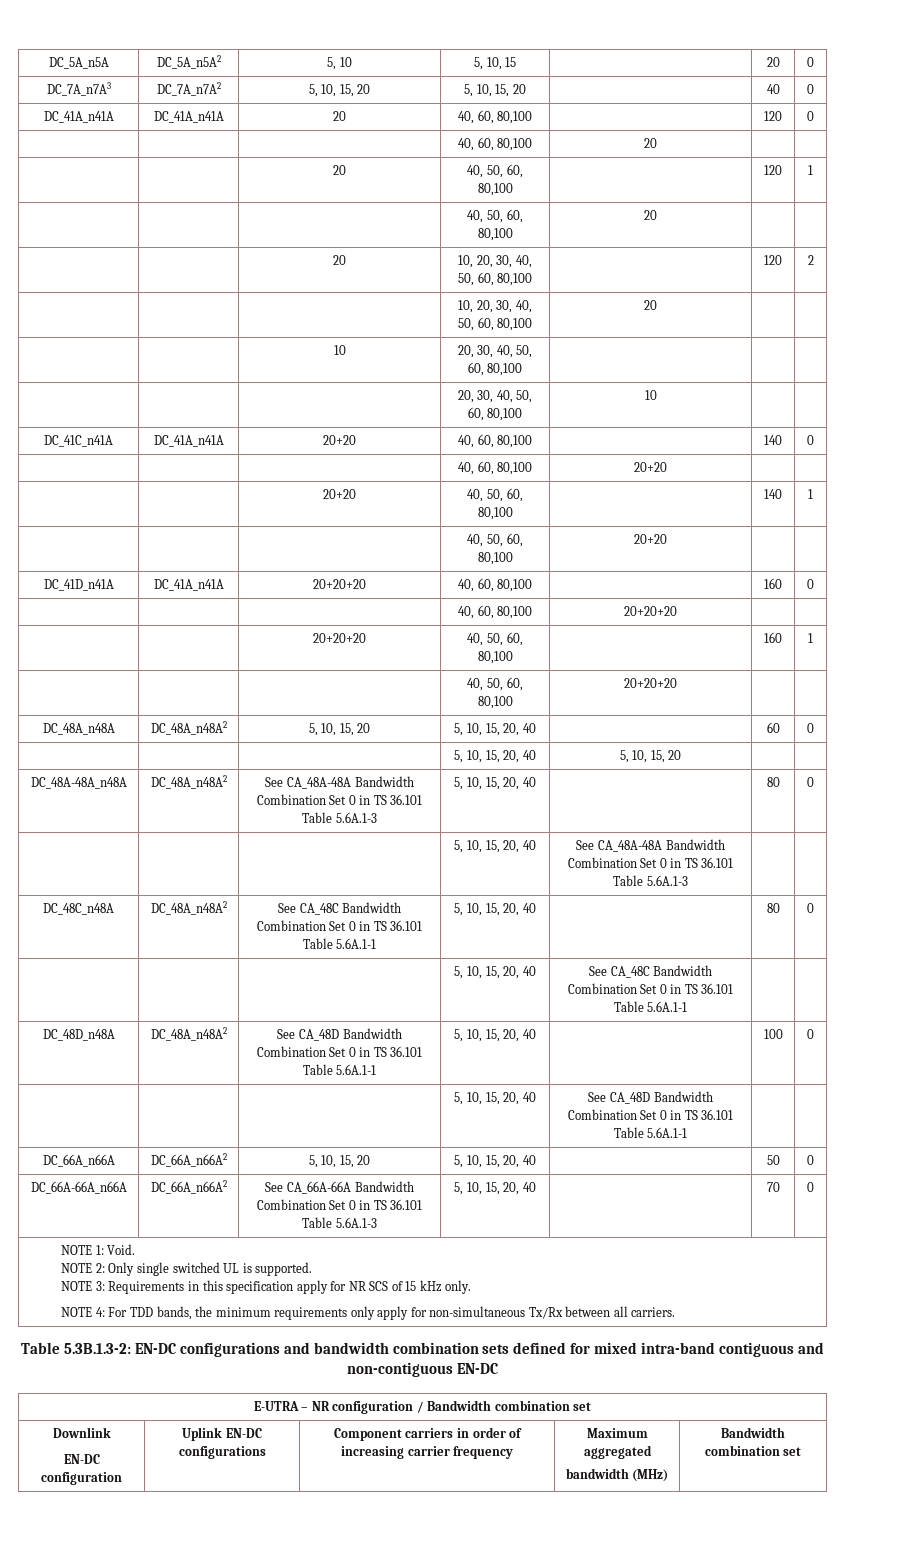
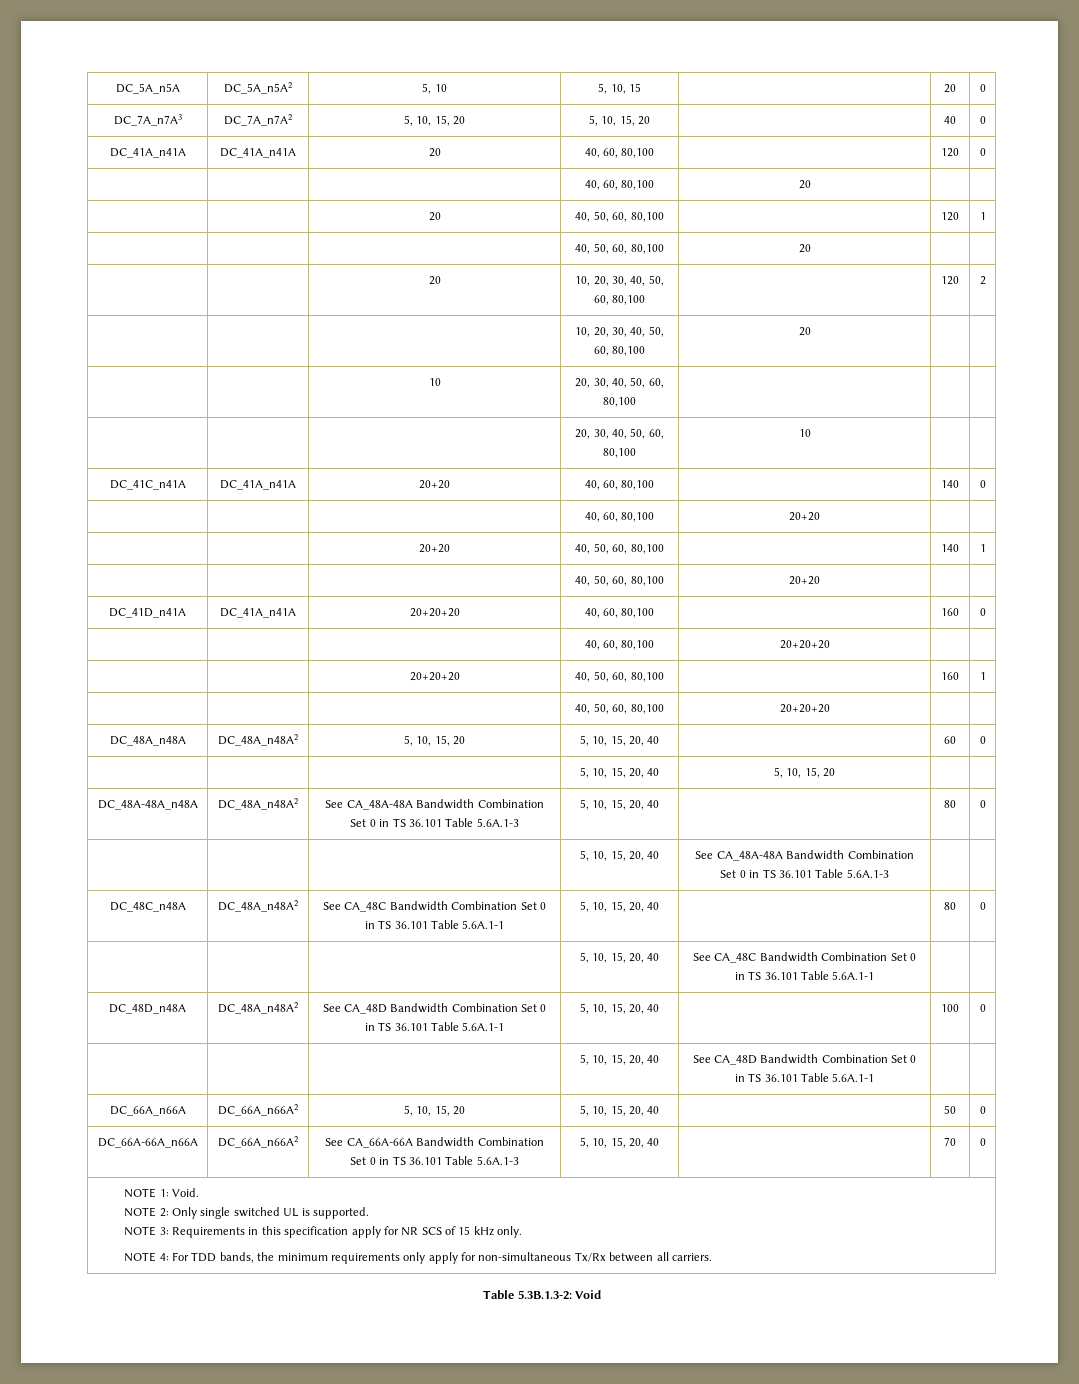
[134,1342,824,1357] [347,1362,498,1377] [253,1400,592,1414] [52,1427,111,1438] [63,1454,100,1464] [41,1472,122,1485] [182,1427,262,1441] [178,1446,266,1459] [333,1427,523,1441] [340,1446,514,1459] [586,1428,648,1438] [583,1445,652,1459] [565,1468,669,1482] [721,1427,785,1438] [704,1445,802,1456] EN-DC configurations and bandwidth combination sets defined for mixed intra-band contiguous and non-contiguous EN-DC // E-UTRA – NR configuration / Bandwidth combination set // Downlink // EN-DC configuration | Uplink EN-DC configurations | Component carriers in order of increasing carrier frequency | Maximum aggregated // bandwidth (MHz) | Bandwidth combination set -> [574,1290,601,1299] Void

